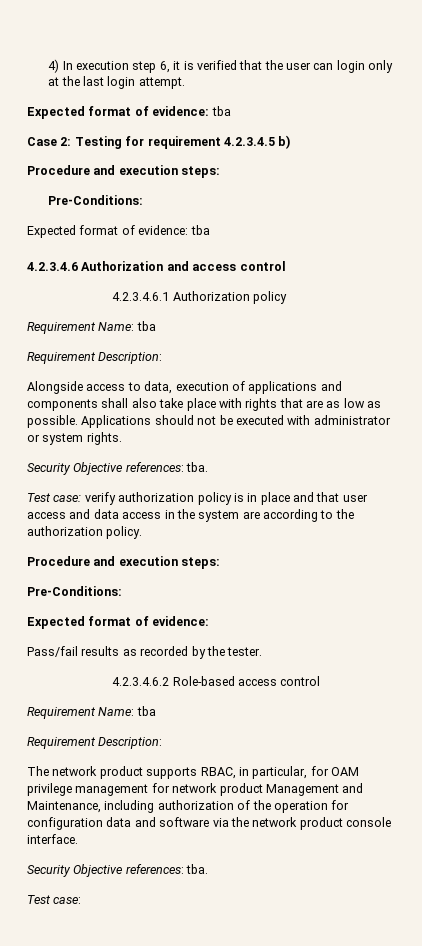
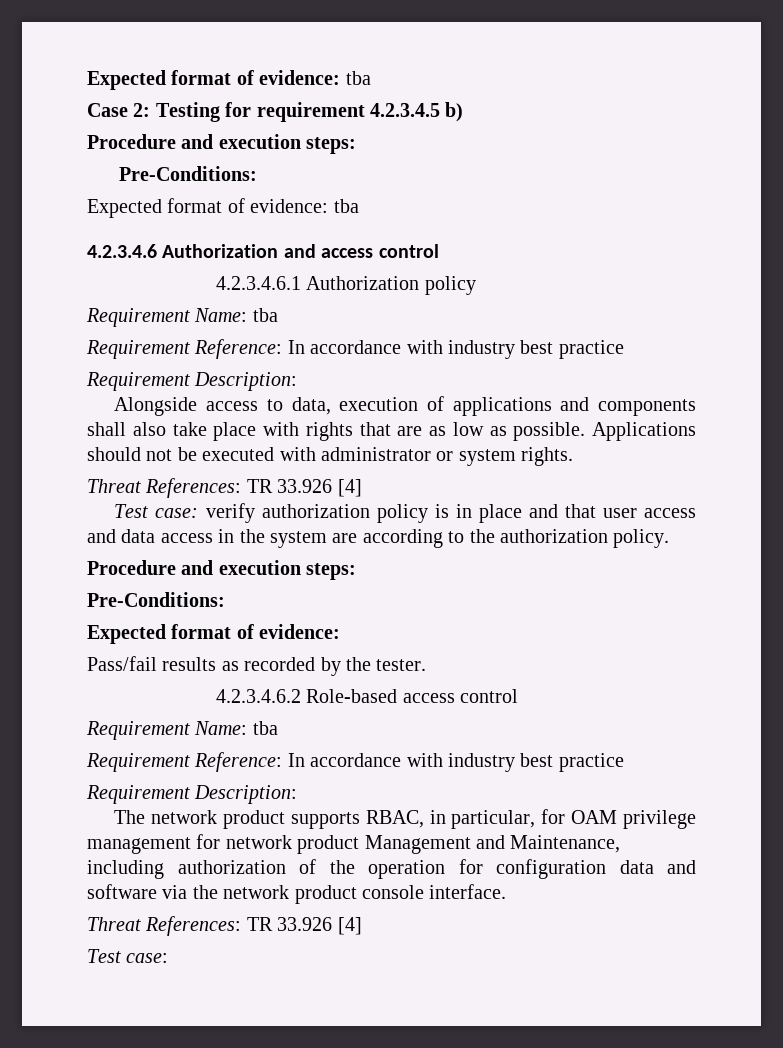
[48,59,394,73] [48,76,185,89] 4) In execution step 6, it is verified that the user can login only at the last login attempt. // -> (87, 80) none
(156, 326) none -> [86,339,624,359] // Requirement Reference: In accordance with industry best practice
[27,462,209,475] Security Objective references: tba. -> [87,478,362,498] Threat References: TR 33.926 [4]
(156, 711) none -> [86,752,624,772] // Requirement Reference: In accordance with industry best practice
[27,864,209,877] Security Objective references: tba. -> [87,916,362,936] Threat References: TR 33.926 [4]

